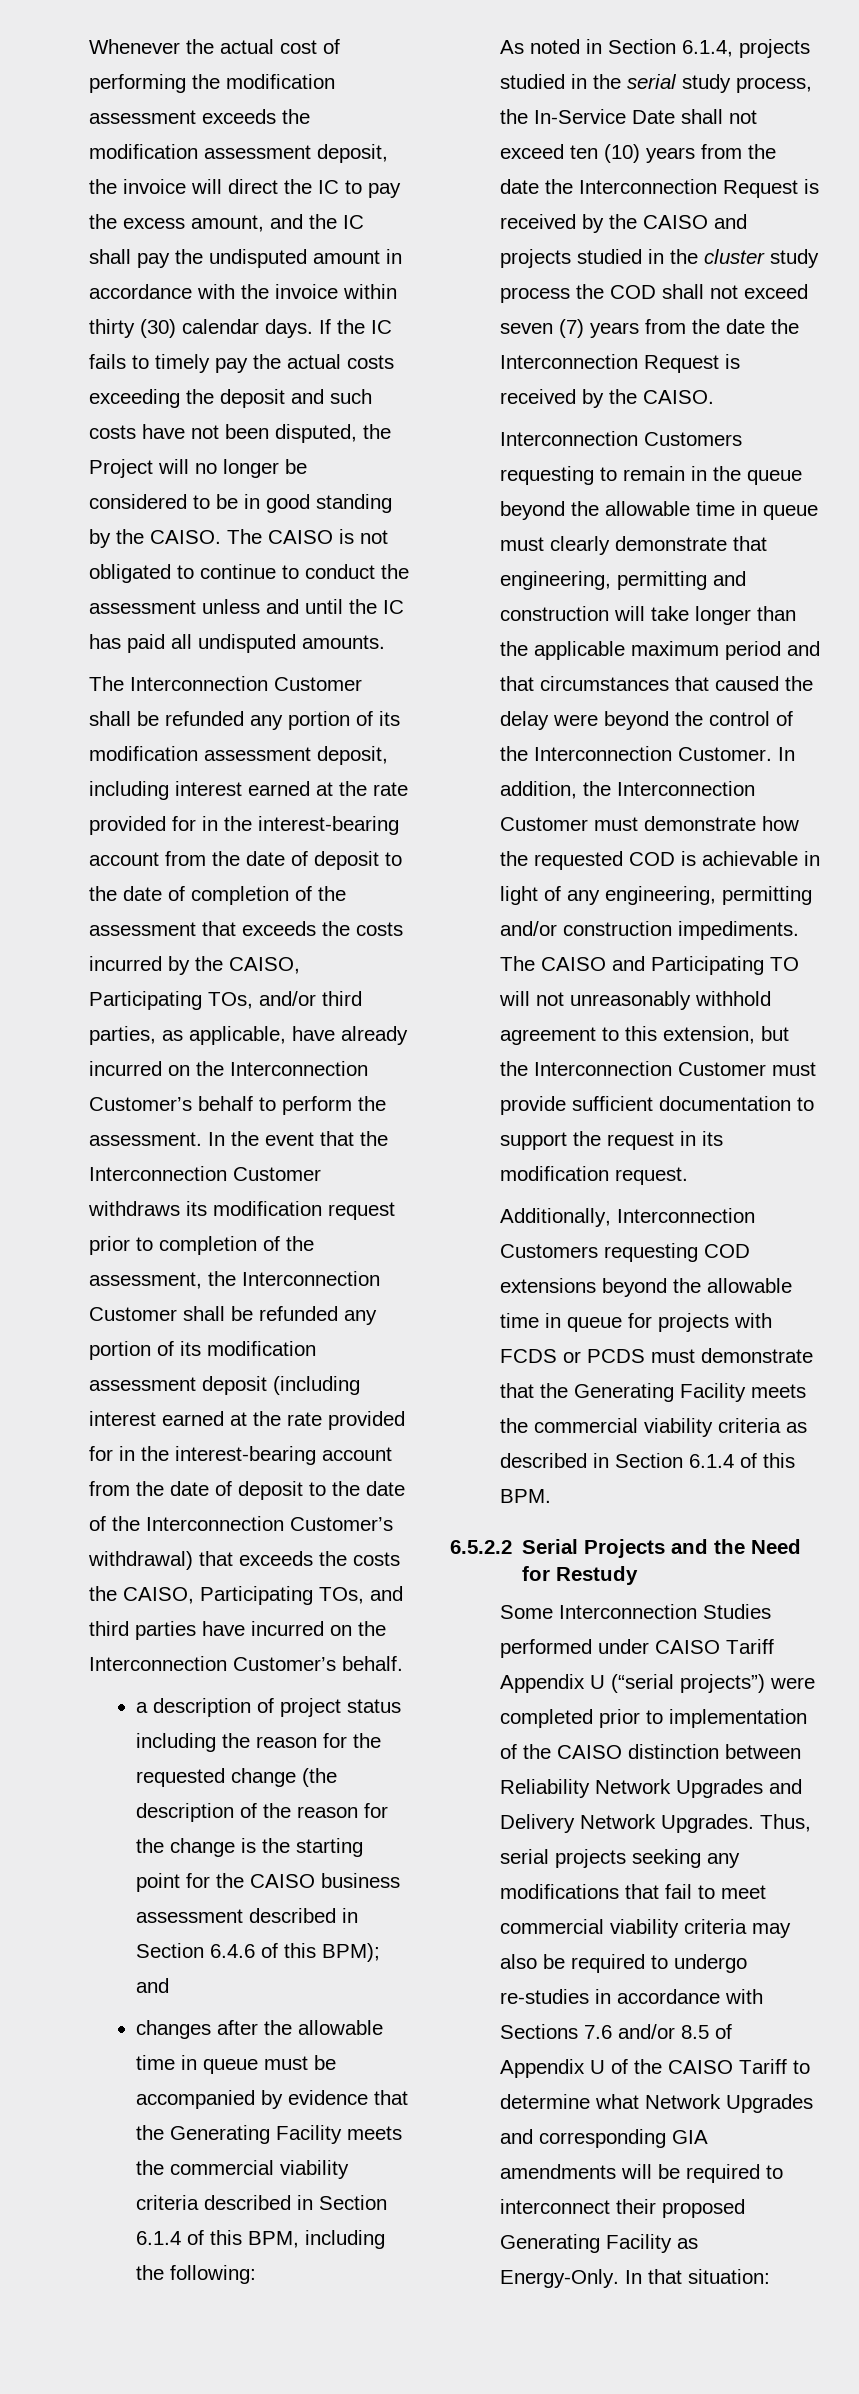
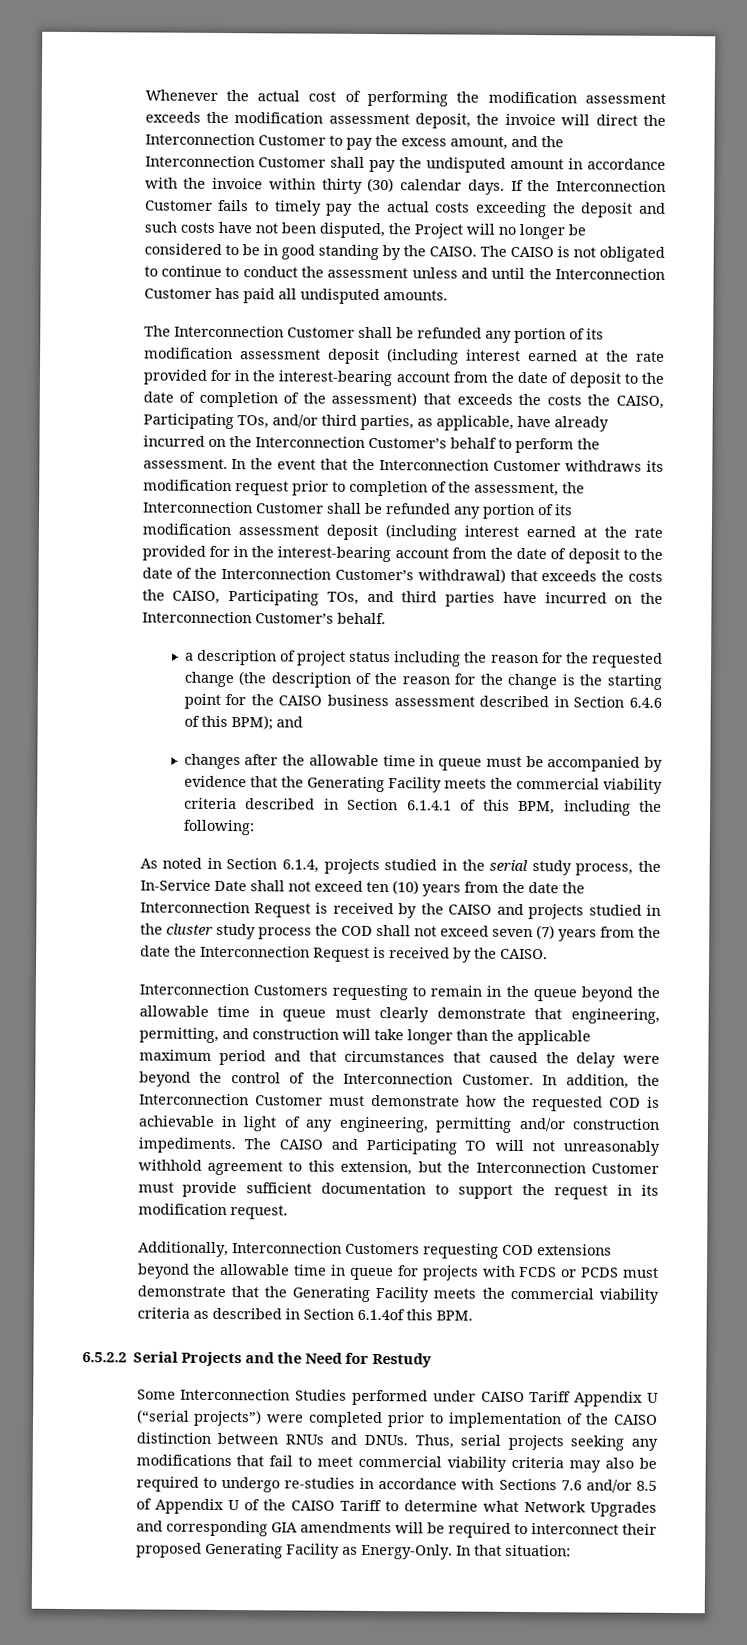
[317,180,339,194] IC -> [144,133,326,146] Interconnection Customer
[342,215,364,229] IC -> [144,155,327,168] Interconnection Customer
[370,320,392,334] IC -> [556,180,667,192] [144,200,213,211] Interconnection Customer
[382,600,404,614] IC -> [554,268,665,280] [143,288,212,299] Interconnection Customer
[316,746,388,765] [88,781,169,800] deposit, including -> [327,348,459,365] deposit (including
[88,921,403,936] [88,956,190,975] assessment that exceeds the costs incurred by -> [331,391,582,407] assessment) that exceeds the costs
[136,2231,182,2245] 6.1.4 -> [406,800,452,811] 6.1.4.1
[616,571,707,590] permitting -> [138,1027,219,1043] permitting,
[688,1453,757,1468] 6.1.4 of -> [356,1308,405,1321] 6.1.4of
[499,1779,802,1798] [499,1814,754,1833] Reliability Network Upgrades and Delivery Network Upgrades. -> [284,1433,408,1446] RNUs and DNUs.

